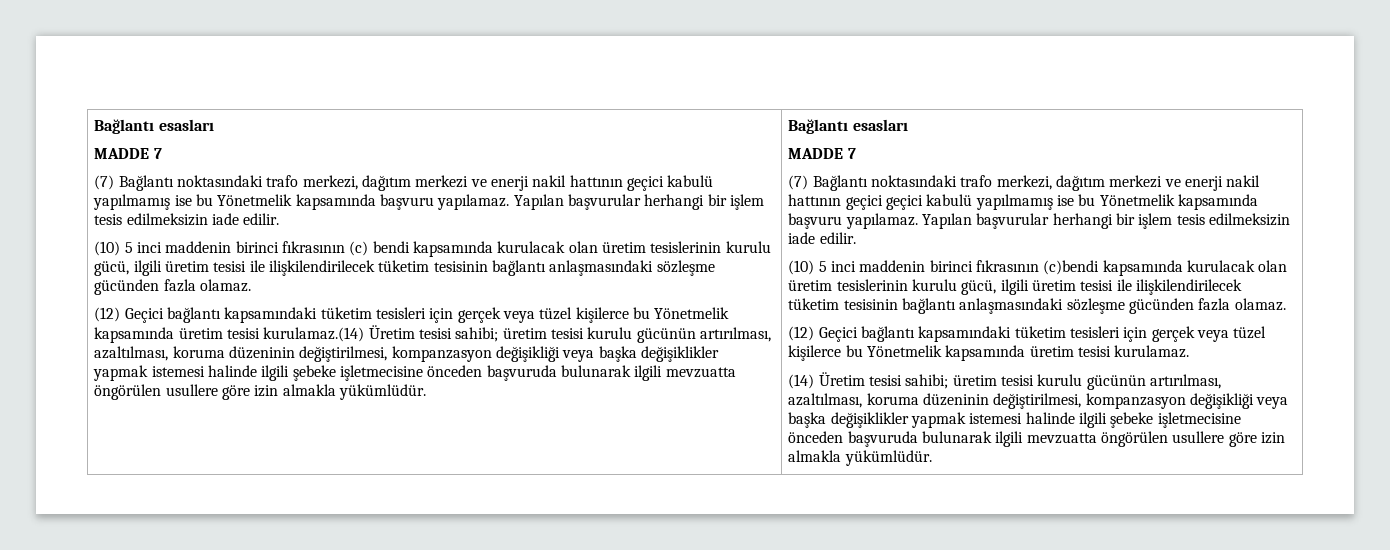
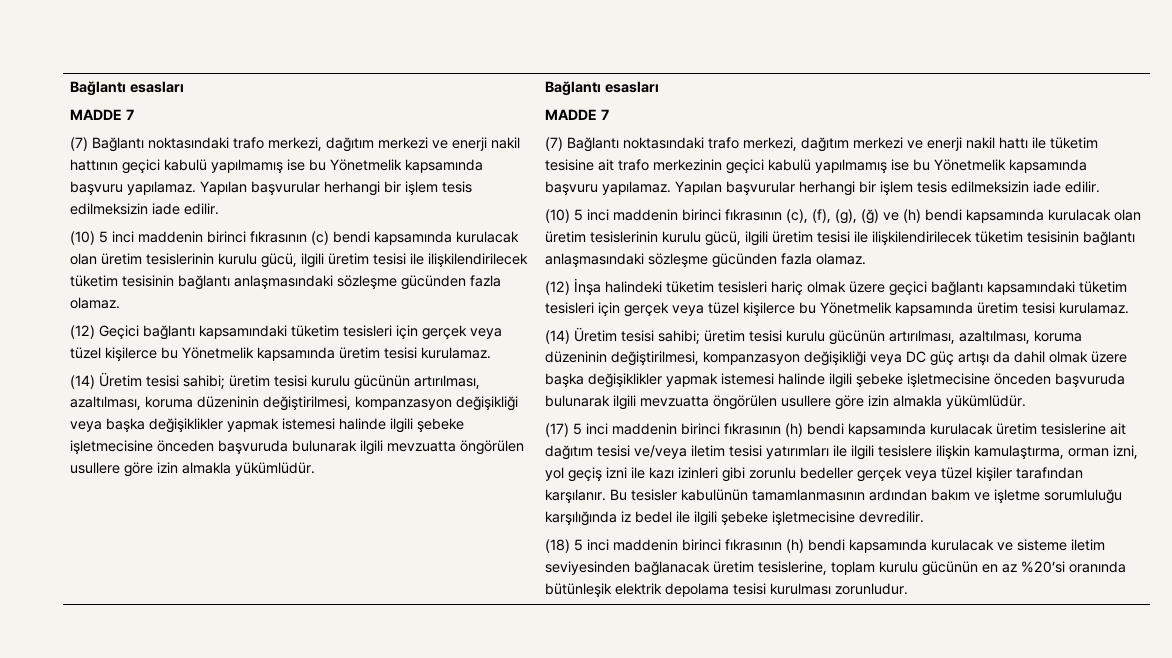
[263,327,365,342] kurulamaz.(14) -> [420,347,491,359] [69,375,95,389] kurulamaz. // (14)
[788,194,883,210] hattının geçici -> [998,137,1098,149] [544,159,722,171] hattı ile tüketim tesisine ait trafo merkezinin
[1043,260,1100,275] (c)bendi -> [785,209,962,224] (c), (f), (g), (ğ) ve (h) bendi
[818,327,858,342] Geçici -> [573,278,927,296] İnşa halindeki tüketim tesisleri hariç olmak üzere geçici
(1289, 403) none -> [905,351,1127,366] DC güç artışı da dahil olmak üzere
(932, 458) none -> [544,423,1126,437] [544,445,1138,460] [544,467,1083,482] [544,489,1122,504] [544,511,924,526] [544,539,1105,553] [544,561,1126,576] [544,583,908,598] // (17) 5 inci maddenin birinci fıkrasının (h) bendi kapsamında kurulacak üretim tesislerine ait dağıtım tesisi ve/veya iletim tesisi yatırımları ile ilgili tesislere ilişkin kamulaştırma, orman izni, yol geçiş izni ile kazı izinleri gibi zorunlu bedeller gerçek veya tüzel kişiler tarafından karşılanır. Bu tesisler kabulünün tamamlanmasının ardından bakım ve işletme sorumluluğu karşılığında iz bedel ile ilgili şebeke işletmecisine devredilir. // (18) 5 inci maddenin birinci fıkrasının (h) bendi kapsamında kurulacak ve sisteme iletim seviyesinden bağlanacak üretim tesislerine, toplam kurulu gücünün en az %20’si oranında bütünleşik elektrik depolama tesisi kurulması zorunludur.

